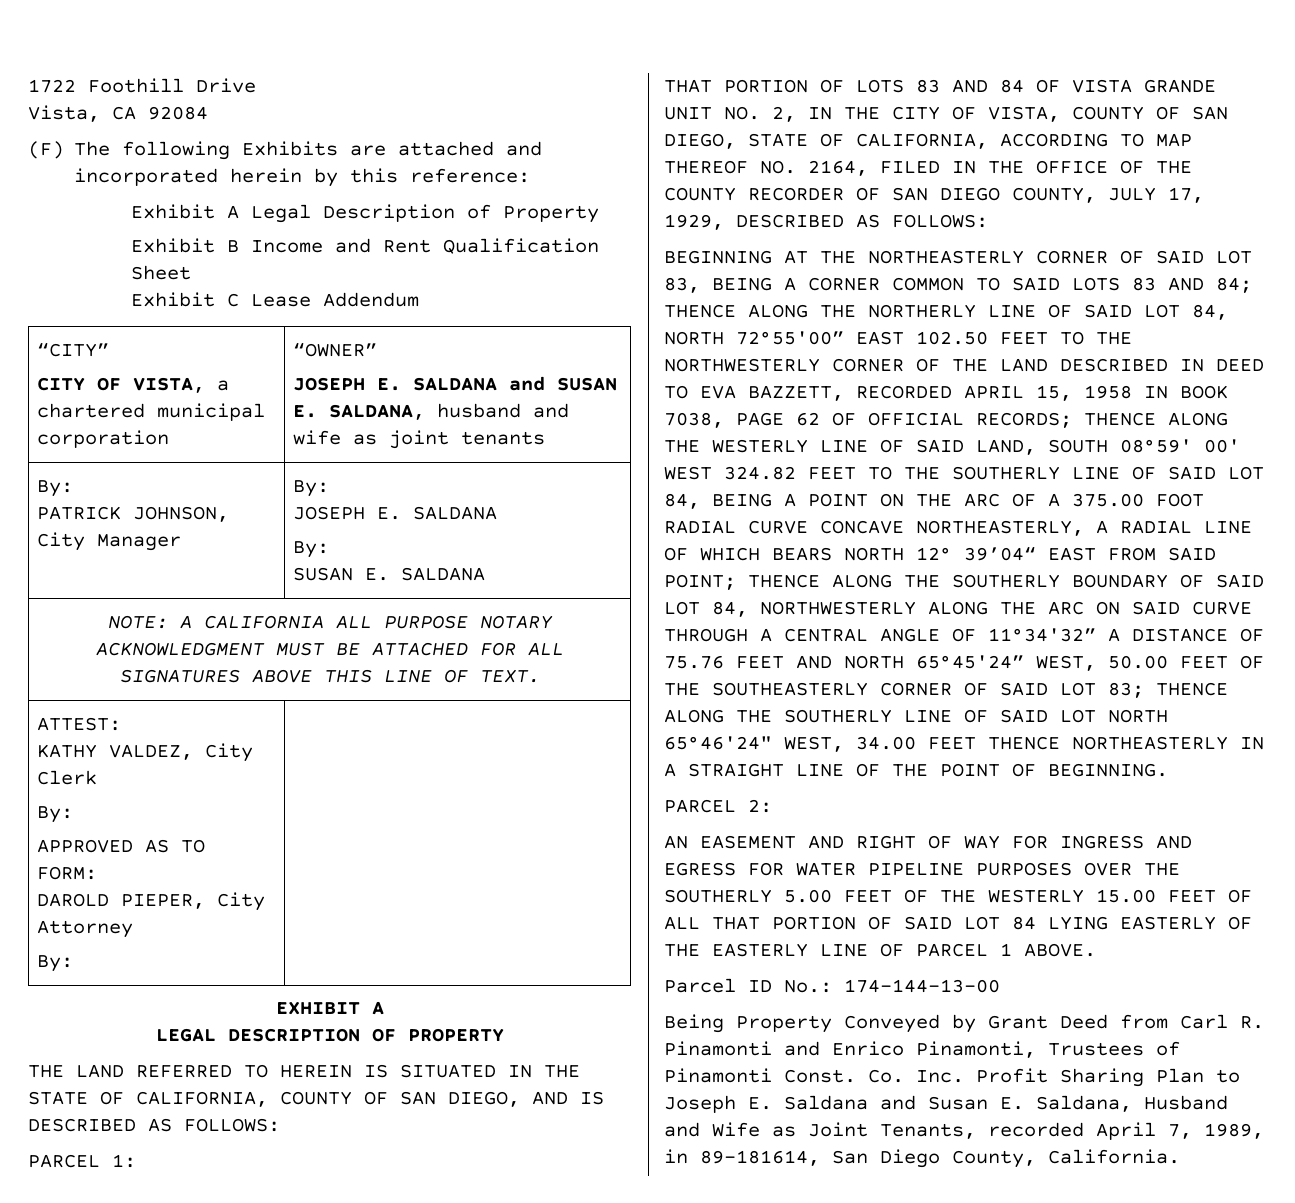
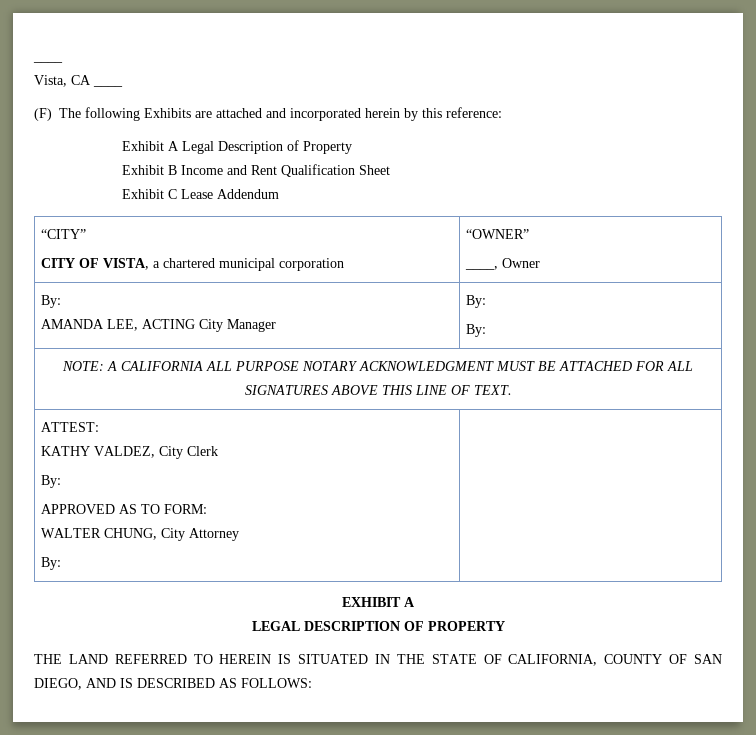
[28,78,256,93] 1722 Foothill Drive -> [33,61,63,63] ____
[148,106,208,120] 92084 -> [93,85,123,87] ____
[293,376,618,391] [293,403,570,420] [293,430,546,449] [37,480,74,497] [37,506,230,522] [37,532,182,551] [293,480,330,497] [293,506,498,520] [293,541,330,558] [293,567,486,581] JOSEPH E. SALDANA and SUSAN E. SALDANA, husband and wife as joint tenants // By: // PATRICK JOHNSON, City Manager | By: // JOSEPH E. SALDANA // By: // SUSAN E. SALDANA -> [464,258,540,270] [40,295,61,308] [40,319,276,332] [465,295,486,308] [465,324,486,337] ____, Owner // By: // AMANDA LEE, ACTING City Manager | By: // By:
[37,893,206,909] DAROLD PIEPER, -> [40,528,157,540] WALTER CHUNG,
[28,1154,136,1168] [664,79,1216,93] [664,106,1228,122] [664,133,1192,149] [664,160,1192,176] [664,187,1204,203] [664,214,988,230] [664,250,1252,264] [664,277,1252,293] [664,304,1228,320] [664,331,1132,345] [664,358,1264,372] [664,385,1228,401] [664,412,1228,428] [664,439,1240,455] [664,466,1264,480] [664,493,1204,509] [664,520,1252,536] [664,546,1216,561] [664,574,1264,590] [664,601,1252,617] [664,628,1264,642] [664,655,1264,671] [664,682,1228,698] [664,709,1168,723] [664,736,1264,752] [664,763,1168,777] [664,799,772,813] [664,835,1192,849] [664,862,1180,876] [664,889,1252,903] [664,916,1252,930] [664,943,1096,957] [664,978,1000,993] [664,1014,1264,1033] [664,1041,1180,1058] [664,1068,1240,1087] [664,1095,1228,1113] [664,1122,1264,1140] [664,1149,1180,1168] // PARCEL 1: // THAT PORTION OF LOTS 83 AND 84 OF VISTA GRANDE UNIT NO. 2, IN THE CITY OF VISTA, COUNTY OF SAN DIEGO, STATE OF CALIFORNIA, ACCORDING TO MAP THEREOF NO. 2164, FILED IN THE OFFICE OF THE COUNTY RECORDER OF SAN DIEGO COUNTY, JULY 17, 1929, DESCRIBED AS FOLLOWS: // BEGINNING AT THE NORTHEASTERLY CORNER OF SAID LOT 83, BEING A CORNER COMMON TO SAID LOTS 83 AND 84; THENCE ALONG THE NORTHERLY LINE OF SAID LOT 84, NORTH 72°55'00” EAST 102.50 FEET TO THE NORTHWESTERLY CORNER OF THE LAND DESCRIBED IN DEED TO EVA BAZZETT, RECORDED APRIL 15, 1958 IN BOOK 7038, PAGE 62 OF OFFICIAL RECORDS; THENCE ALONG THE WESTERLY LINE OF SAID LAND, SOUTH 08°59' 00' WEST 324.82 FEET TO THE SOUTHERLY LINE OF SAID LOT 84, BEING A POINT ON THE ARC OF A 375.00 FOOT RADIAL CURVE CONCAVE NORTHEASTERLY, A RADIAL LINE OF WHICH BEARS NORTH 12° 39’04“ EAST FROM SAID POINT; THENCE ALONG THE SOUTHERLY BOUNDARY OF SAID LOT 84, NORTHWESTERLY ALONG THE ARC ON SAID CURVE THROUGH A CENTRAL ANGLE OF 11°34'32” A DISTANCE OF 75.76 FEET AND NORTH 65°45'24” WEST, 50.00 FEET OF THE SOUTHEASTERLY CORNER OF SAID LOT 83; THENCE ALONG THE SOUTHERLY LINE OF SAID LOT NORTH 65°46'24" WEST, 34.00 FEET THENCE NORTHEASTERLY IN A STRAIGHT LINE OF THE POINT OF BEGINNING. // PARCEL 2: // AN EASEMENT AND RIGHT OF WAY FOR INGRESS AND EGRESS FOR WATER PIPELINE PURPOSES OVER THE SOUTHERLY 5.00 FEET OF THE WESTERLY 15.00 FEET OF ALL THAT PORTION OF SAID LOT 84 LYING EASTERLY OF THE EASTERLY LINE OF PARCEL 1 ABOVE. // Parcel ID No.: 174-144-13-00 // Being Property Conveyed by Grant Deed from Carl R. Pinamonti and Enrico Pinamonti, Trustees of Pinamonti Const. Co. Inc. Profit Sharing Plan to Joseph E. Saldana and Susan E. Saldana, Husband and Wife as Joint Tenants, recorded April 7, 1989, in 89-181614, San Diego County, California. -> (312, 683) none

